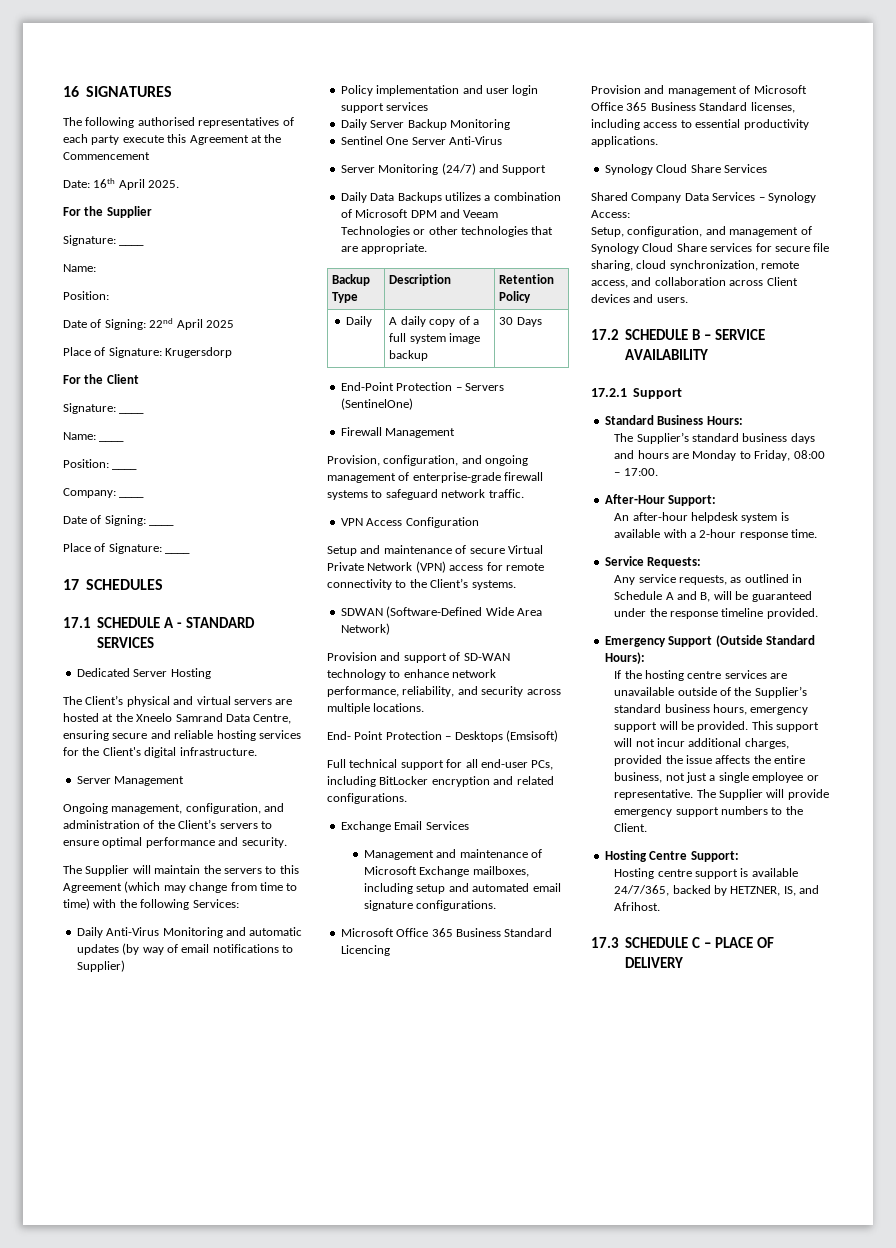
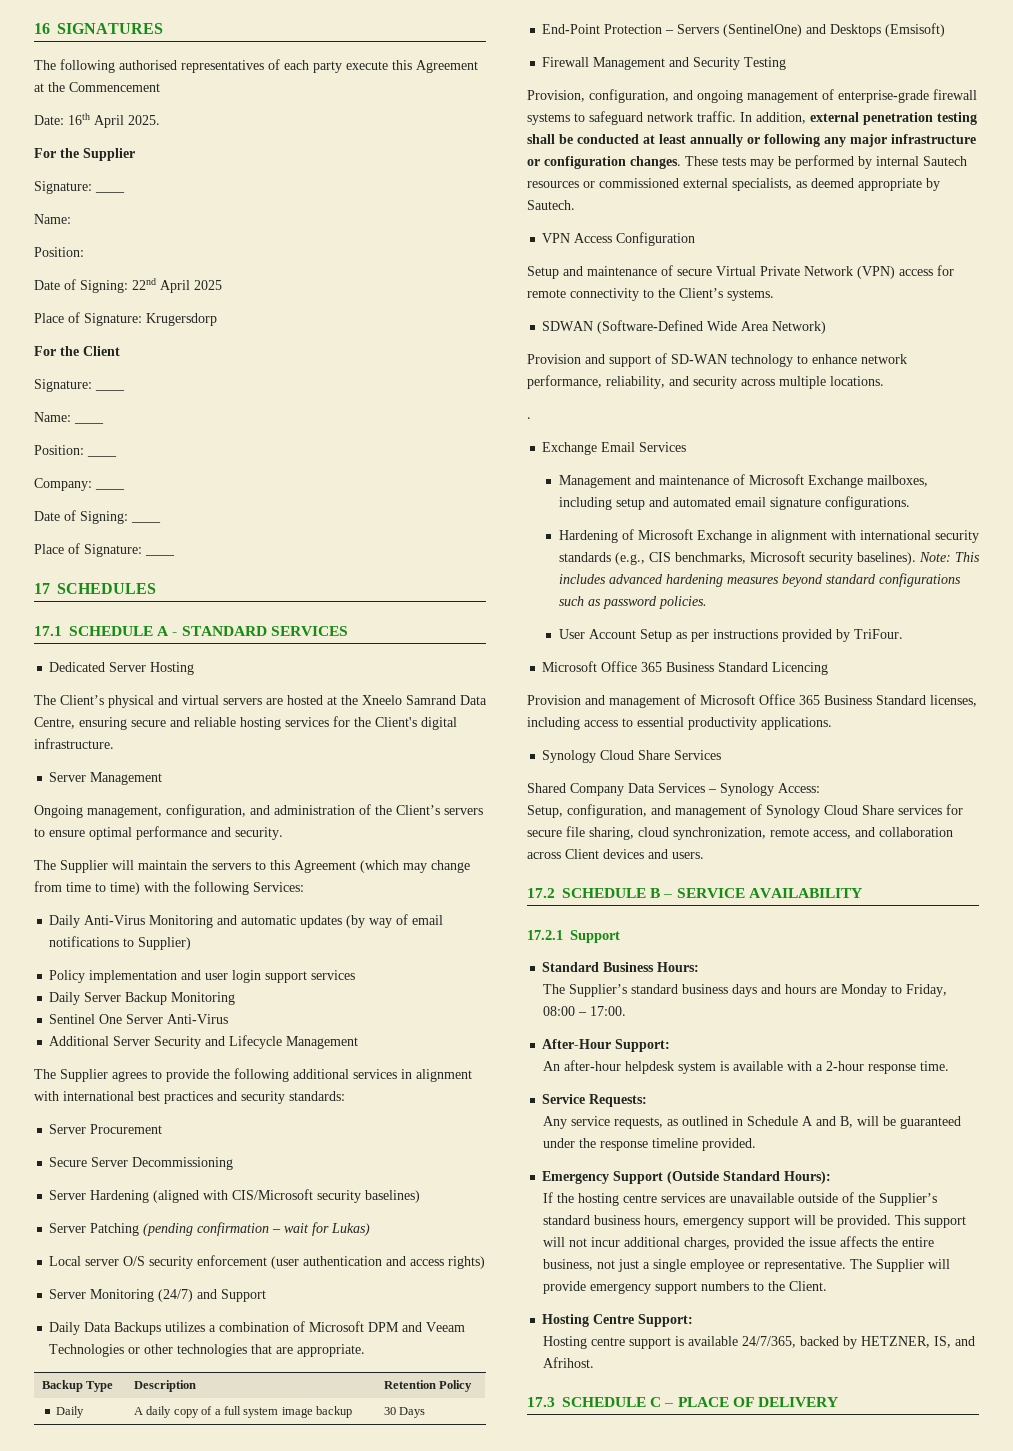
(502, 140) none -> [49,1035,359,1049] [34,1068,472,1082] [34,1091,345,1104] [49,1124,163,1134] [49,1157,234,1170] [49,1189,421,1203] [49,1222,371,1236] [49,1255,486,1269] // Additional Server Security and Lifecycle Management // The Supplier agrees to provide the following additional services in alignment with international best practices and security standards: // Server Procurement // Secure Server Decommissioning // Server Hardening (aligned with CIS/Microsoft security baselines) // Server Patching (pending confirmation – wait for Lukas) // Local server O/S security enforcement (user authentication and access rights)
(413, 404) none -> [806,23,946,37] and Desktops (Emsisoft)
(456, 433) none -> [669,57,787,70] and Security Testing
(524, 493) none -> [740,112,977,125] [527,134,976,147] [527,155,967,169] [527,178,940,191] [527,200,575,210] In addition, external penetration testing shall be conducted at least annually or following any major infrastructure or configuration changes. These tests may be performed by internal Sautech resources or commissioned external specialists, as deemed appropriate by Sautech.
[327,730,558,742] [327,759,554,770] [327,776,554,787] [327,793,407,804] End- Point Protection – Desktops (Emsisoft) // Full technical support for all end-user PCs, including BitLocker encryption and related configurations. -> [527,417,531,419] .
(497, 905) none -> [558,529,979,543] [558,551,980,565] [558,573,961,587] [558,596,707,609] [558,629,903,642] // Hardening of Microsoft Exchange in alignment with international security standards (e.g., CIS benchmarks, Microsoft security baselines). Note: This includes advanced hardening measures beyond standard configurations such as password policies. // User Account Setup as per instructions provided by TriFour.

